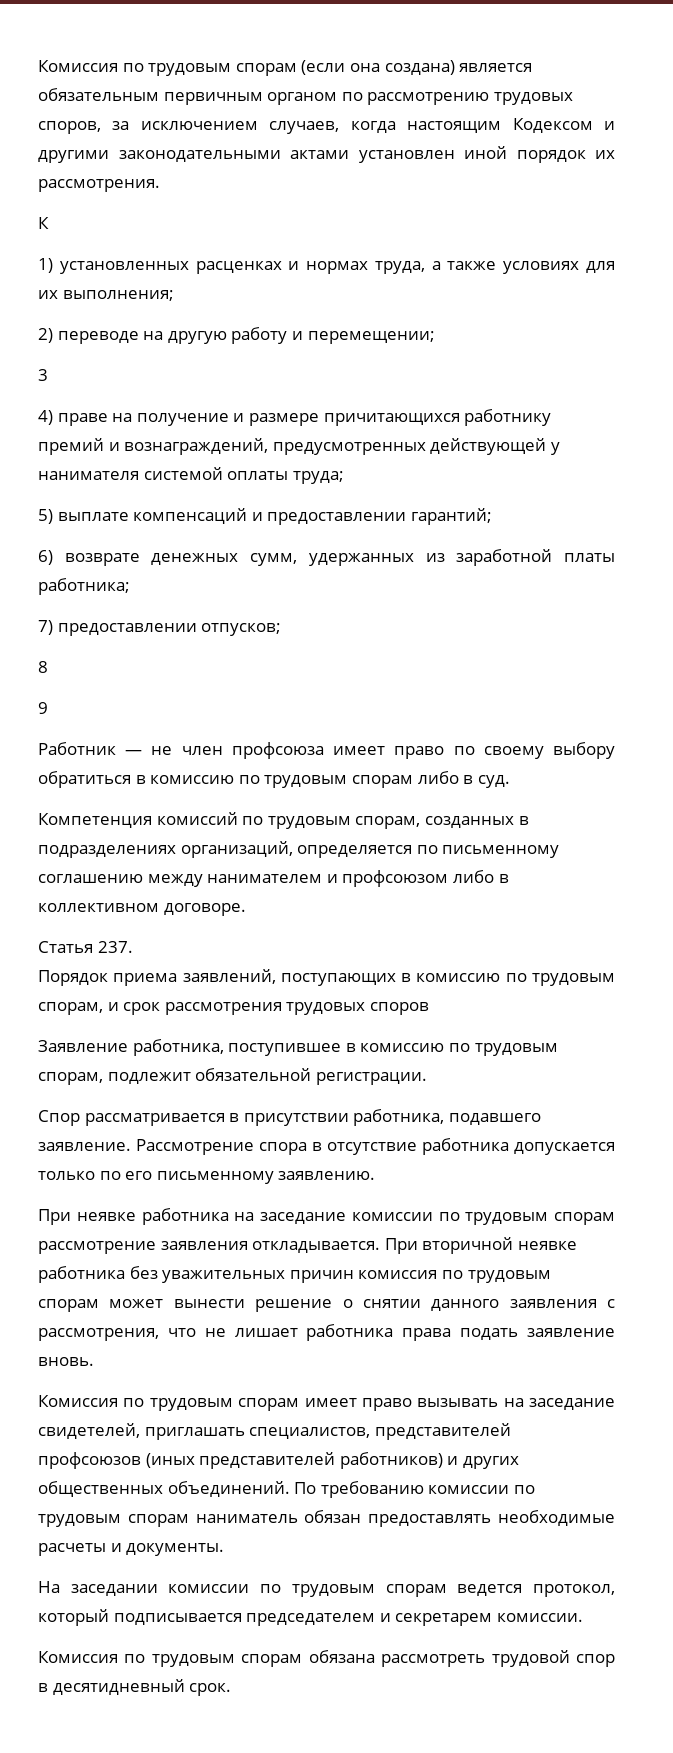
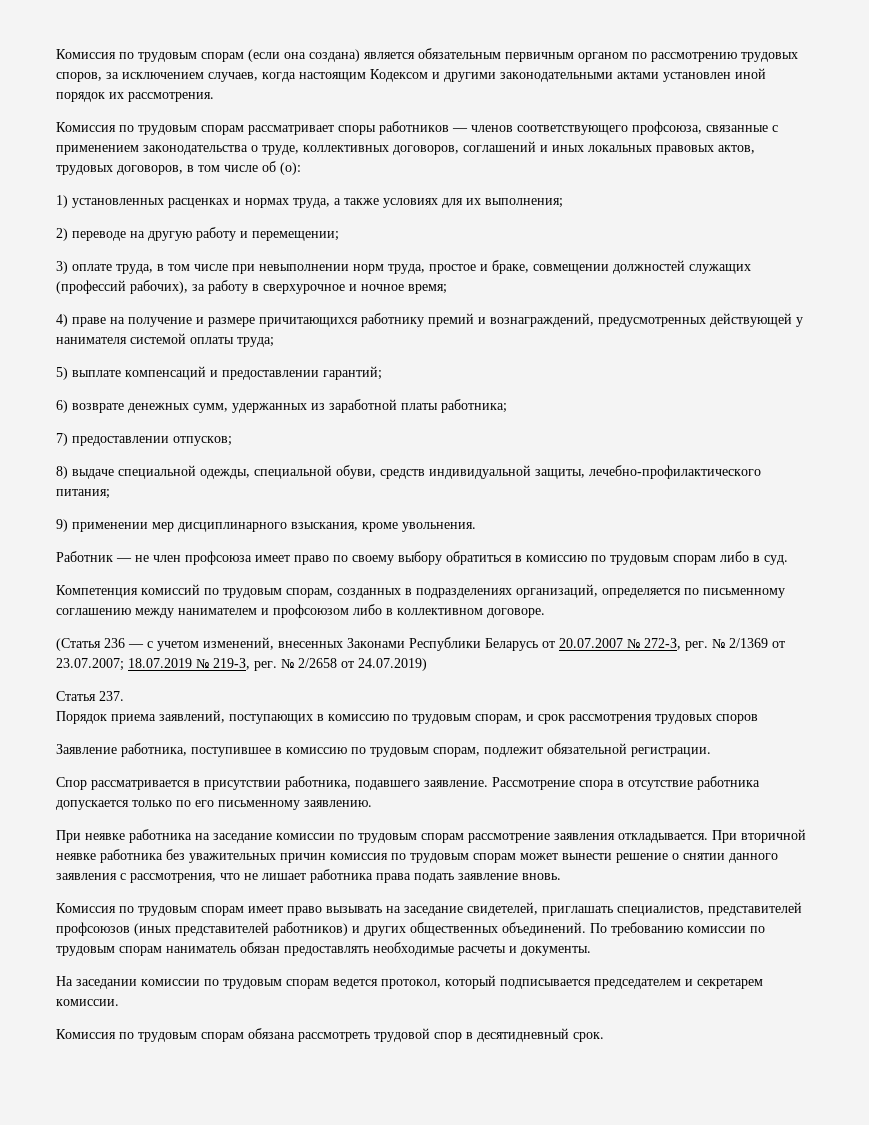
[38,217,49,229] К -> [56,121,778,135] [56,141,755,155] [56,161,301,175] Комиссия по трудовым спорам рассматривает споры работников — членов соответствующего профсоюза, связанные с применением законодательства о труде, коллективных договоров, соглашений и иных локальных правовых актов, трудовых договоров, в том числе об (о):
[38,369,48,381] 3 -> [56,260,751,274] [56,280,447,294] 3) оплате труда, в том числе при невыполнении норм труда, простое и браке, совмещении должностей служащих (профессий рабочих), за работу в сверхурочное и ночное время;
[38,661,48,673] [38,702,48,714] 8 // 9 -> [56,465,761,479] [56,489,110,499] [56,519,476,532] 8) выдаче специальной одежды, специальной обуви, средств индивидуальной защиты, лечебно-профилактического питания; // 9) применении мер дисциплинарного взыскания, кроме увольнения.
(246, 909) none -> [56,637,785,651] [56,658,427,671] // (Статья 236 — с учетом изменений, внесенных Законами Республики Беларусь от 20.07.2007 № 272-З, рег. № 2/1369 от 23.07.2007; 18.07.2019 № 219-З, рег. № 2/2658 от 24.07.2019)

